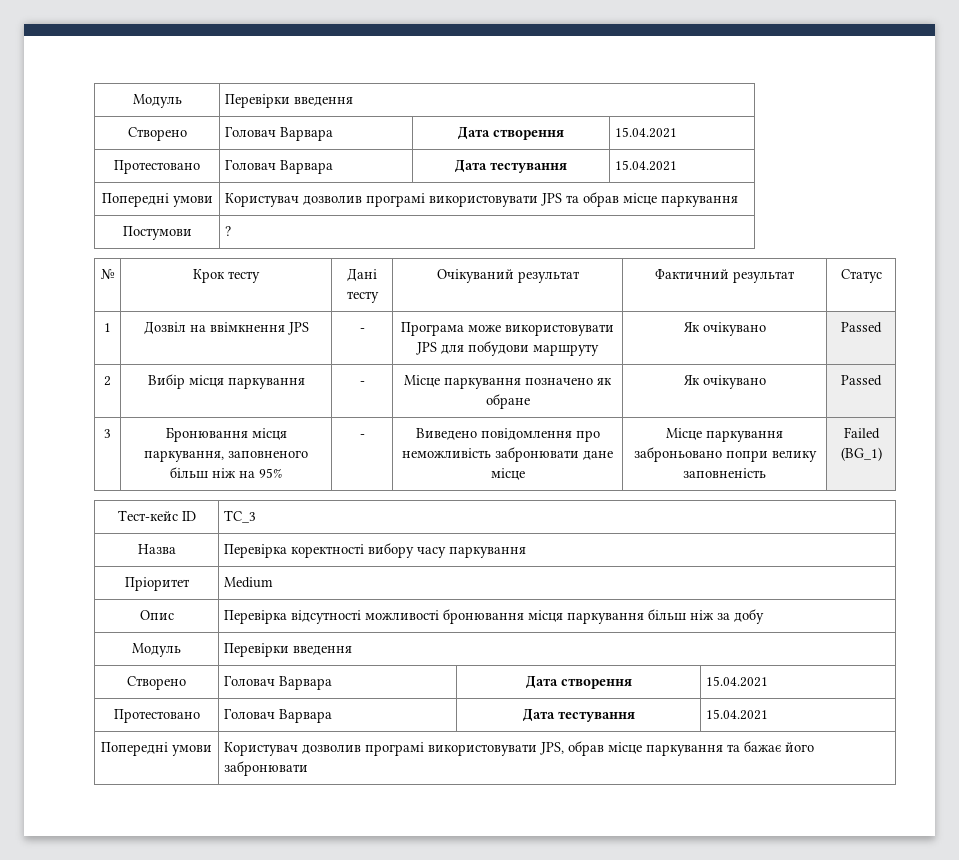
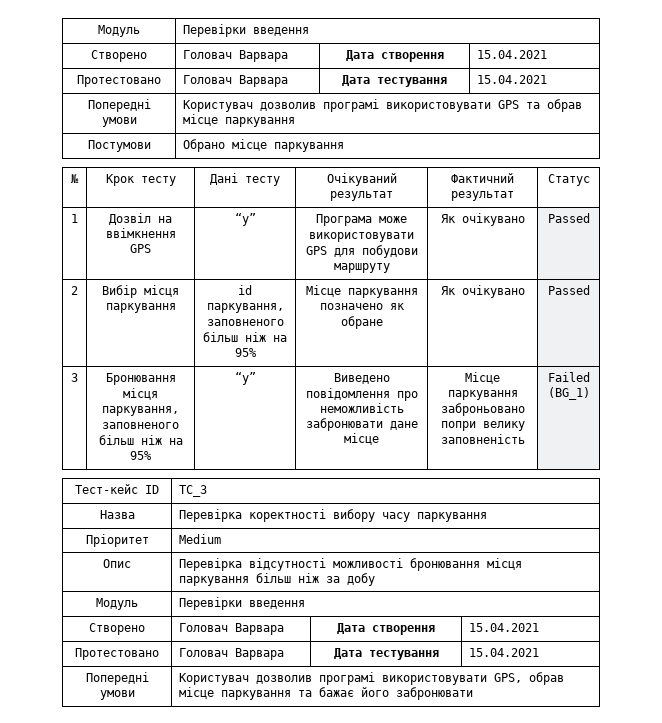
[541,193,563,206] JPS -> [498,100,520,109] GPS
[225,226,232,236] ? -> [183,139,345,152] Обрано місце паркування
[287,322,309,335] [359,328,365,332] JPS | - -> [130,244,151,253] [234,213,256,226] GPS | “y”
[416,342,437,355] JPS -> [305,246,327,255] GPS
[359,381,365,385] - -> [238,285,252,295] [206,303,284,313] [206,319,284,326] [203,332,287,342] [234,348,257,357] id паркування, заповненого більш ніж на 95%
[359,434,365,438] - -> [234,372,256,385] “y”
[540,742,565,755] JPS, -> [494,673,523,683] GPS,

